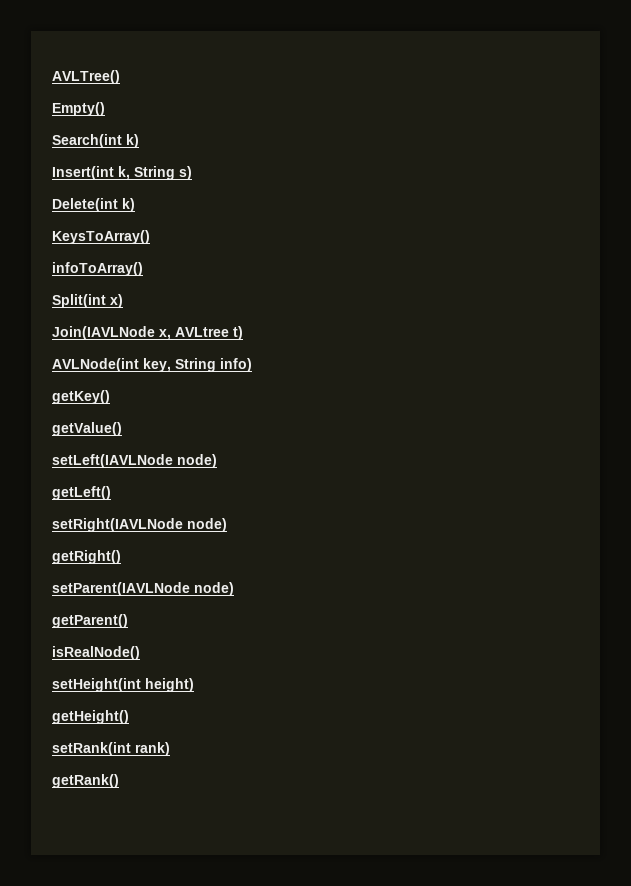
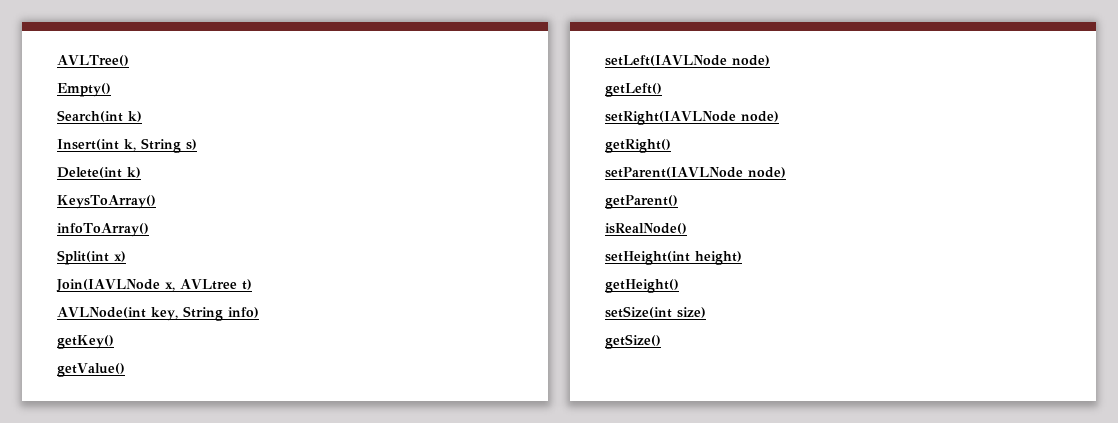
[52,742,170,756] [52,774,119,788] setRank(int rank) // getRank() -> [605,306,706,318] [605,334,661,349] setSize(int size) // getSize()

